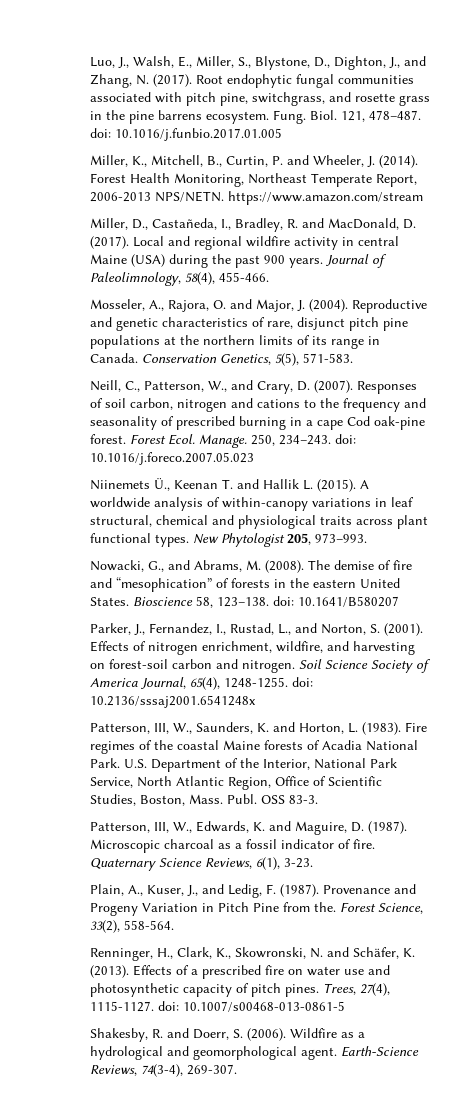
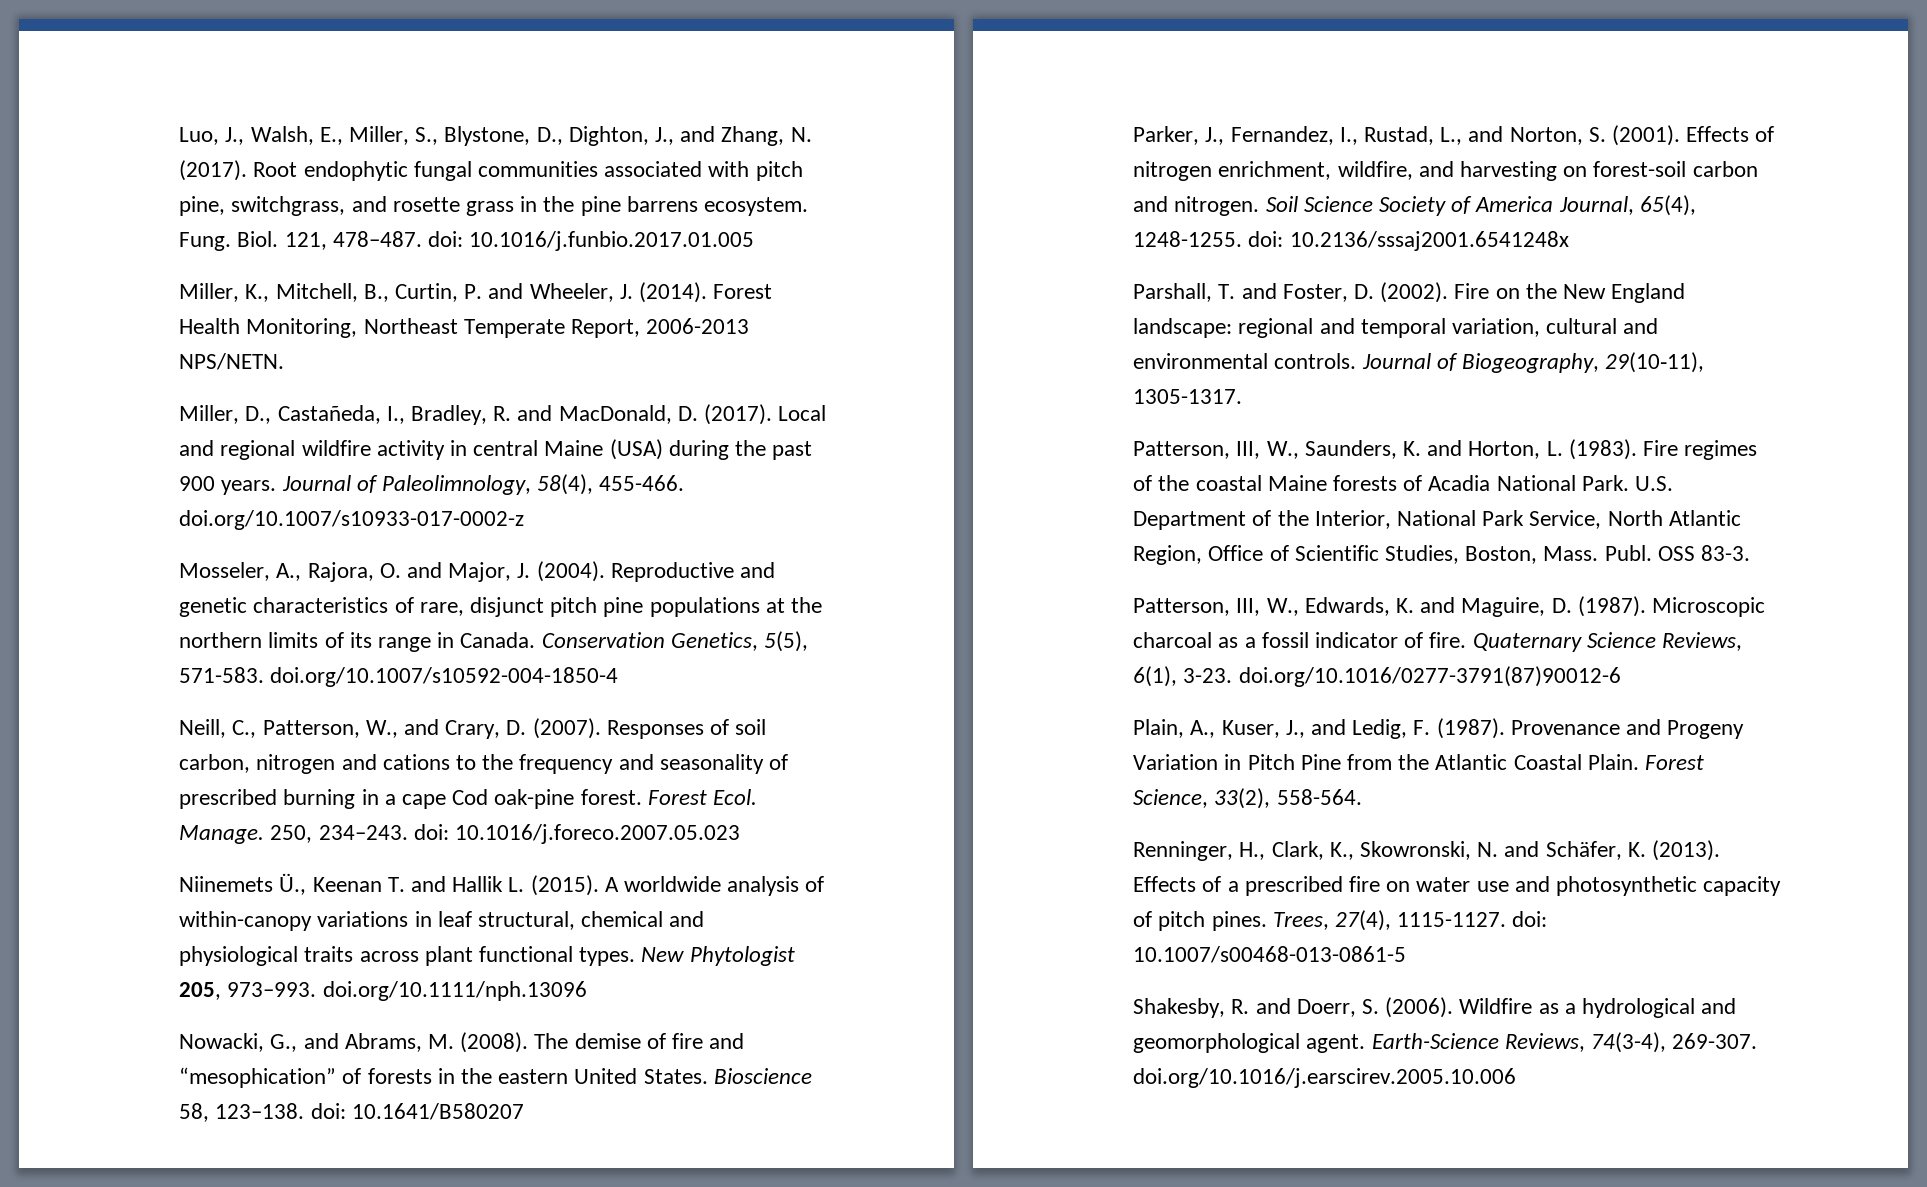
[228,191,424,205] https://www.amazon.com/stream -> (285, 361) none
(270, 277) none -> [179,510,525,530] doi.org/10.1007/s10933-017-0002-z
(354, 358) none -> [270,667,619,687] doi.org/10.1007/s10592-004-1850-4
(368, 538) none -> [322,981,587,1001] doi.org/10.1111/nph.13096
(257, 701) none -> [1133,282,1686,303] [1133,318,1659,338] [1133,352,1705,373] [1133,389,1243,404] // Parshall, T. and Foster, D. (2002). Fire on the New England landscape: regional and temporal variation, cultural and environmental controls. Journal of Biogeography, 29(10‐11), 1305-1317.
(314, 863) none -> [1238,666,1621,687] doi.org/10.1016/0277-3791(87)90012-6
[314,902,337,912] the. -> [1398,754,1639,770] the Atlantic Coastal Plain.
(238, 1069) none -> [1133,1068,1517,1088] doi.org/10.1016/j.earscirev.2005.10.006

